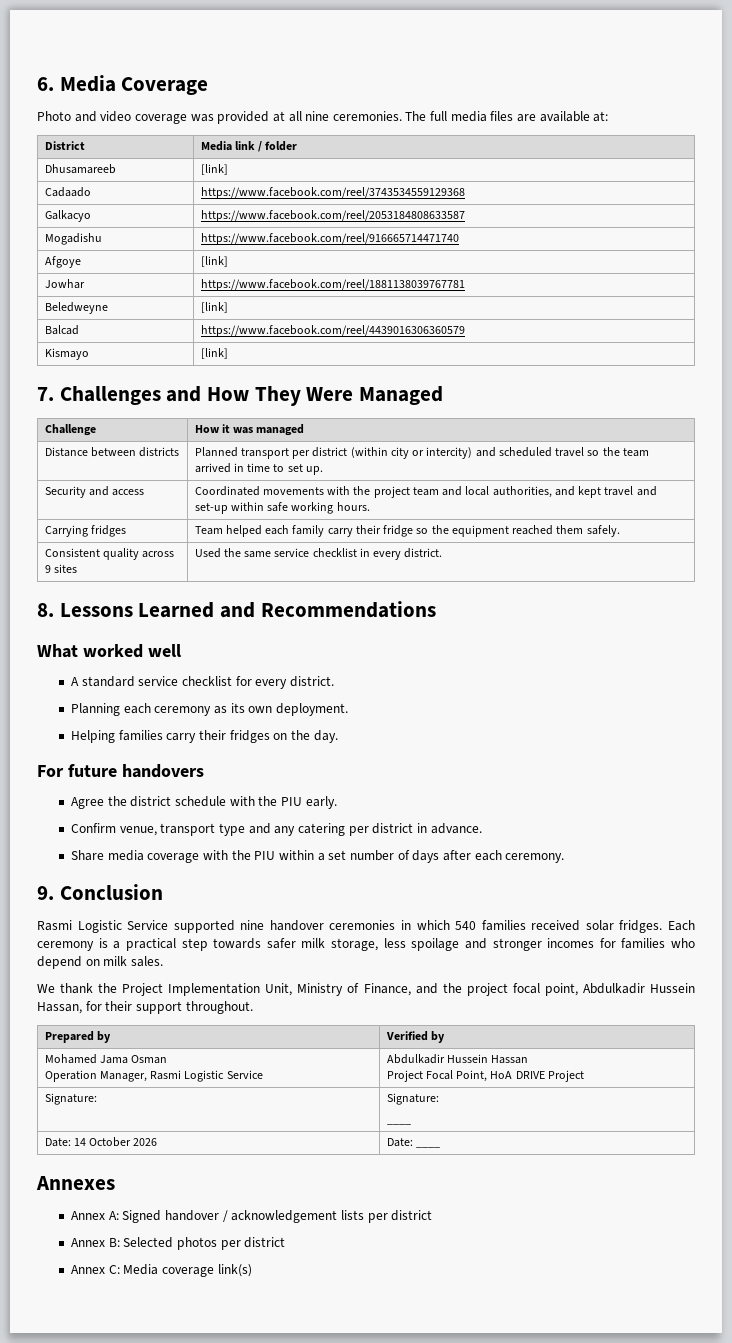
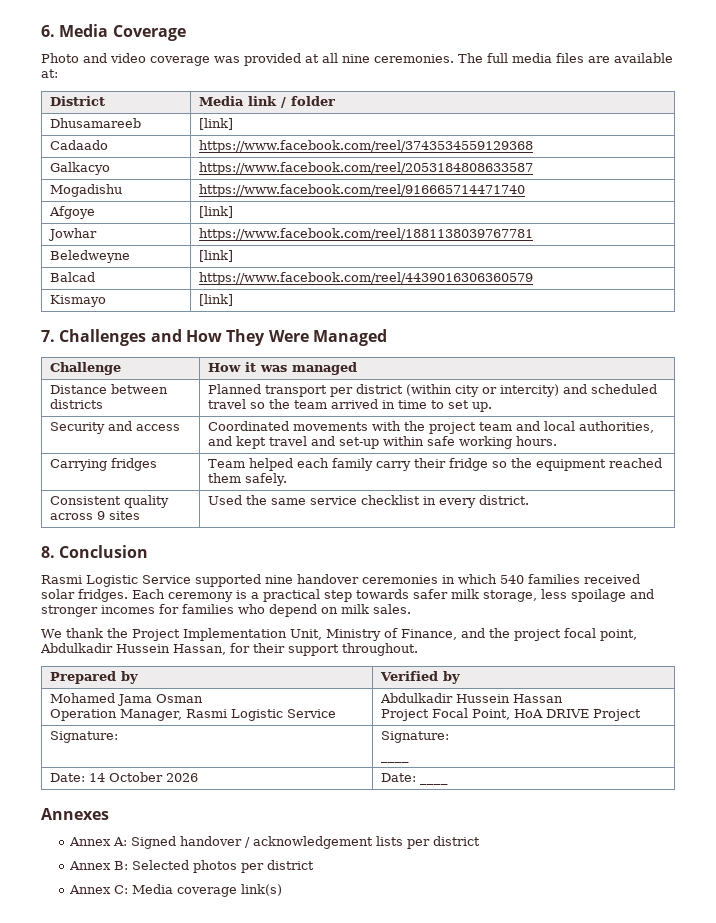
[59,601,436,618] [37,644,181,658] [71,676,335,689] [71,703,349,716] [71,730,338,743] [37,764,204,778] [71,796,337,809] [71,823,482,836] [71,850,565,863] [37,886,54,900] Lessons Learned and Recommendations // What worked well // A standard service checklist for every district. // Planning each ceremony as its own deployment. // Helping families carry their fridges on the day. // For future handovers // Agree the district schedule with the PIU early. // Confirm venue, transport type and any catering per district in advance. // Share media coverage with the PIU within a set number of days after each ceremony. // 9. -> (55, 552) none

